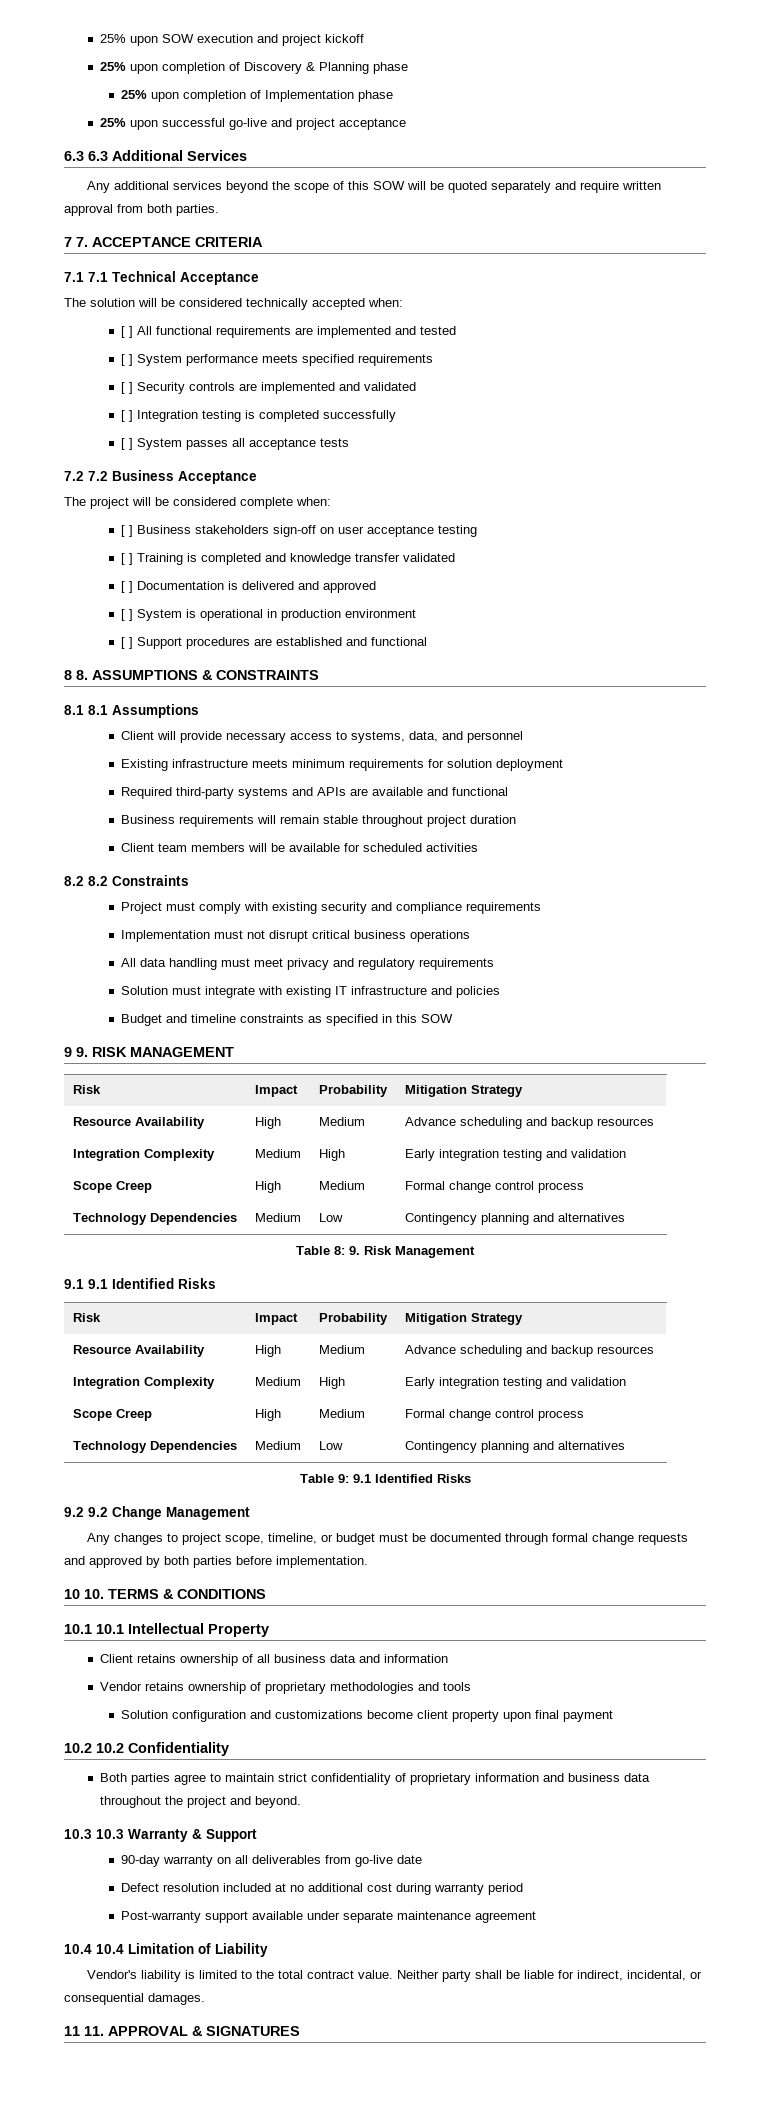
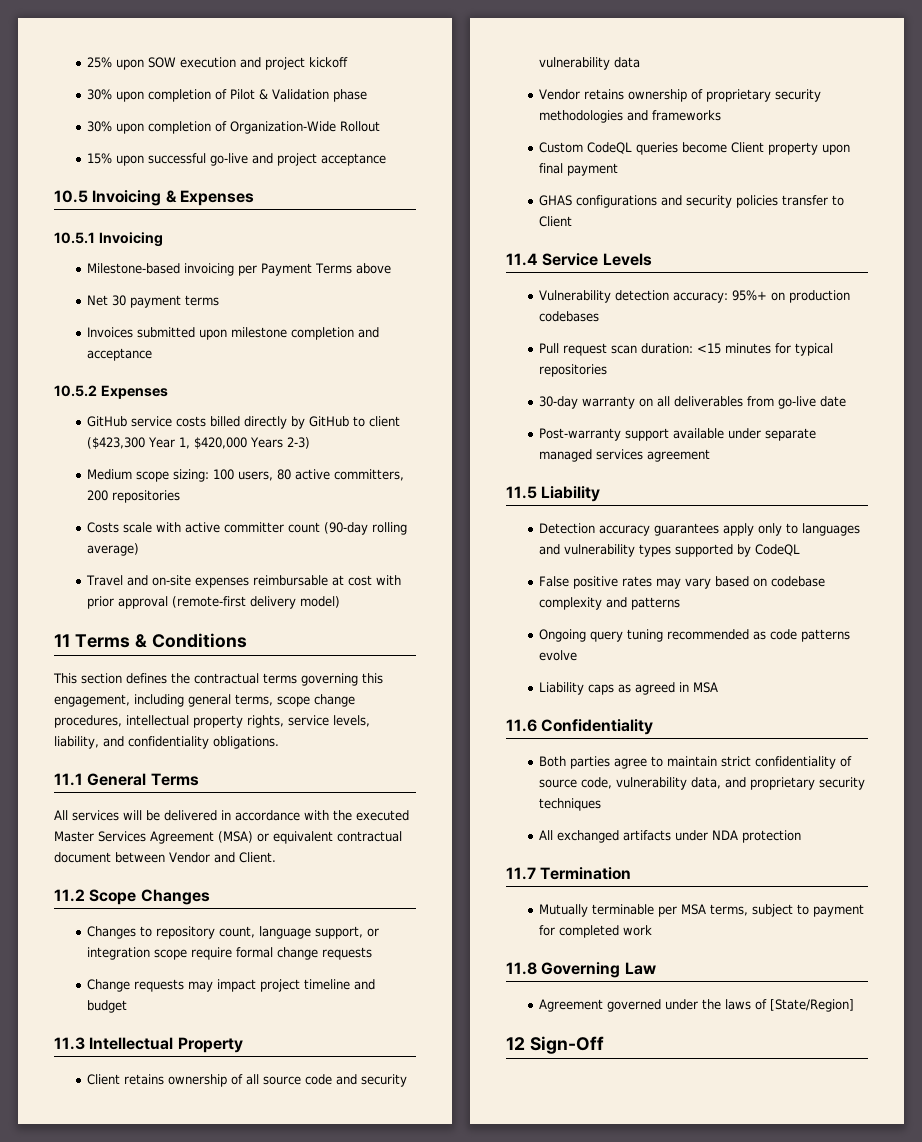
[99,62,408,74] [120,90,393,102] [99,118,126,127] 25% upon completion of Discovery & Planning phase // 25% upon completion of Implementation phase // 25% -> [87,89,368,102] [87,121,381,134] [87,153,113,164] 30% upon completion of Pilot & Validation phase // 30% upon completion of Organization-Wide Rollout // 15%
[64,150,247,161] [86,181,661,193] [64,204,219,216] [64,237,263,247] [64,271,259,285] [64,298,403,310] [120,326,456,338] [120,354,433,366] [120,382,416,394] [120,410,396,422] [120,438,349,450] [64,470,257,484] [64,497,331,509] [120,525,477,537] [120,553,455,565] [120,581,376,593] [120,609,416,621] [120,637,427,649] [64,670,319,680] [64,704,199,718] [120,731,523,743] [120,759,563,771] [120,787,508,799] [120,815,516,827] [120,843,478,852] [64,875,189,886] [120,902,541,914] [120,930,470,942] [120,958,494,970] [120,986,500,998] [120,1014,453,1026] [64,1047,234,1057] [72,1085,101,1094] [254,1085,298,1097] [318,1085,388,1097] [404,1085,523,1097] [72,1117,205,1129] [254,1117,281,1129] [318,1117,365,1126] [404,1117,654,1129] [72,1149,215,1161] [254,1149,301,1158] [318,1149,345,1161] [404,1149,626,1161] [72,1181,152,1193] [254,1181,281,1193] [318,1181,365,1190] [404,1181,584,1193] [72,1213,237,1225] [254,1213,301,1222] [318,1213,343,1222] [404,1213,625,1225] [296,1246,475,1258] [64,1278,216,1289] [72,1313,101,1322] [254,1313,298,1325] [318,1313,388,1325] [404,1313,523,1325] [72,1345,205,1357] [254,1345,281,1357] [318,1345,365,1354] [404,1345,654,1357] [72,1377,215,1389] [254,1377,301,1386] [318,1377,345,1389] [404,1377,626,1389] [72,1409,152,1421] [254,1409,281,1421] [318,1409,365,1418] [404,1409,584,1421] [72,1441,237,1453] [254,1441,301,1450] [318,1441,343,1450] [404,1441,625,1453] [299,1474,471,1483] [64,1506,250,1520] [86,1533,688,1545] [64,1556,368,1568] [64,1589,266,1599] [64,1624,124,1634] 6.3 6.3 Additional Services // Any additional services beyond the scope of this SOW will be quoted separately and require written approval from both parties. // 7 7. ACCEPTANCE CRITERIA // 7.1 7.1 Technical Acceptance // The solution will be considered technically accepted when: // [ ] All functional requirements are implemented and tested // [ ] System performance meets specified requirements // [ ] Security controls are implemented and validated // [ ] Integration testing is completed successfully // [ ] System passes all acceptance tests // 7.2 7.2 Business Acceptance // The project will be considered complete when: // [ ] Business stakeholders sign-off on user acceptance testing // [ ] Training is completed and knowledge transfer validated // [ ] Documentation is delivered and approved // [ ] System is operational in production environment // [ ] Support procedures are established and functional // 8 8. ASSUMPTIONS & CONSTRAINTS // 8.1 8.1 Assumptions // Client will provide necessary access to systems, data, and personnel // Existing infrastructure meets minimum requirements for solution deployment // Required third-party systems and APIs are available and functional // Business requirements will remain stable throughout project duration // Client team members will be available for scheduled activities // 8.2 8.2 Constraints // Project must comply with existing security and compliance requirements // Implementation must not disrupt critical business operations // All data handling must meet privacy and regulatory requirements // Solution must integrate with existing IT infrastructure and policies // Budget and timeline constraints as specified in this SOW // 9 9. RISK MANAGEMENT // Risk | Impact | Probability | Mitigation Strategy // Resource Availability | High | Medium | Advance scheduling and backup resources // Integration Complexity | Medium | High | Early integration testing and validation // Scope Creep | High | Medium | Formal change control process // Technology Dependencies | Medium | Low | Contingency planning and alternatives // Table 8: 9. Risk Management // 9.1 9.1 Identified Risks // Risk | Impact | Probability | Mitigation Strategy // Resource Availability | High | Medium | Advance scheduling and backup resources // Integration Complexity | Medium | High | Early integration testing and validation // Scope Creep | High | Medium | Formal change control process // Technology Dependencies | Medium | Low | Contingency planning and alternatives // Table 9: 9.1 Identified Risks // 9.2 9.2 Change Management // Any changes to project scope, timeline, or budget must be documented through formal change requests and approved by both parties before implementation. // 10 10. TERMS & CONDITIONS // 10.1 10.1 -> [54,190,254,206] [54,232,163,247] [87,263,392,276] [87,295,220,308] [87,327,380,340] [87,348,153,361] [54,385,168,399] [87,416,401,429] [87,437,311,449] [87,469,405,482] [87,490,181,503] [87,522,408,535] [87,543,140,556] [86,575,402,588] [87,596,341,609] [54,633,247,648] [53,673,383,686] [54,694,355,707] [54,715,370,728] [54,736,279,749] [54,773,199,786] [54,810,409,821] [54,831,402,844] [54,852,276,863] [54,889,210,905] [87,926,380,939] [87,947,373,960] [87,979,376,992] [87,1000,128,1013] [54,1037,85,1050] 10.5 Invoicing & Expenses // 10.5.1 Invoicing // Milestone-based invoicing per Payment Terms above // Net 30 payment terms // Invoices submitted upon milestone completion and acceptance // 10.5.2 Expenses // GitHub service costs billed directly by GitHub to client ($423,300 Year 1, $420,000 Years 2-3) // Medium scope sizing: 100 users, 80 active committers, 200 repositories // Costs scale with active committer count (90-day rolling average) // Travel and on-site expenses reimbursable at cost with prior approval (remote-first delivery model) // 11 Terms & Conditions // This section defines the contractual terms governing this engagement, including general terms, scope change procedures, intellectual property rights, service levels, liability, and confidentiality obligations. // 11.1 General Terms // All services will be delivered in accordance with the executed Master Services Agreement (MSA) or equivalent contractual document between Vendor and Client. // 11.2 Scope Changes // Changes to repository count, language support, or integration scope require formal change requests // Change requests may impact project timeline and budget // 11.3
[273,1654,448,1663] business data and information -> [263,1074,408,1087] [539,57,641,70] source code and security vulnerability data
(326, 1688) none -> [775,89,822,102] security
[442,1682,471,1691] [120,1710,613,1722] [64,1743,124,1753] tools // Solution configuration and customizations become client property upon final payment // 10.2 10.2 -> [652,110,722,121] [539,142,851,155] [539,163,619,176] [539,195,845,208] [539,216,573,227] [506,253,652,266] [539,290,851,303] [539,311,600,322] [539,343,834,356] [539,364,608,377] [539,396,847,409] [539,428,817,441] [539,449,711,462] [506,486,601,502] [539,523,861,536] [539,544,801,557] [539,576,826,589] [539,597,681,610] [539,629,851,642] [539,650,578,661] [539,682,719,695] [506,719,537,732] frameworks // Custom CodeQL queries become Client property upon final payment // GHAS configurations and security policies transfer to Client // 11.4 Service Levels // Vulnerability detection accuracy: 95%+ on production codebases // Pull request scan duration: <15 minutes for typical repositories // 30-day warranty on all deliverables from go-live date // Post-warranty support available under separate managed services agreement // 11.5 Liability // Detection accuracy guarantees apply only to languages and vulnerability types supported by CodeQL // False positive rates may vary based on codebase complexity and patterns // Ongoing query tuning recommended as code patterns evolve // Liability caps as agreed in MSA // 11.6
[409,1773,650,1785] [99,1796,301,1808] [64,1829,257,1842] [120,1855,422,1867] [120,1883,523,1895] [120,1911,536,1923] [64,1943,268,1957] [86,1970,702,1982] [64,1993,205,2005] [64,2026,300,2036] proprietary information and business data throughout the project and beyond. // 10.3 10.3 Warranty & Support // 90-day warranty on all deliverables from go-live date // Defect resolution included at no additional cost during warranty period // Post-warranty support available under separate maintenance agreement // 10.4 10.4 Limitation of Liability // Vendor's liability is limited to the total contract value. Neither party shall be liable for indirect, incidental, or consequential damages. // 11 11. APPROVAL & SIGNATURES -> [539,777,866,790] [539,798,602,811] [539,830,802,843] [506,867,632,880] [539,904,865,917] [539,925,653,938] [506,962,656,978] [539,999,855,1012] [506,1036,604,1054] source code, vulnerability data, and proprietary security techniques // All exchanged artifacts under NDA protection // 11.7 Termination // Mutually terminable per MSA terms, subject to payment for completed work // 11.8 Governing Law // Agreement governed under the laws of [State/Region] // 12 Sign-Off

